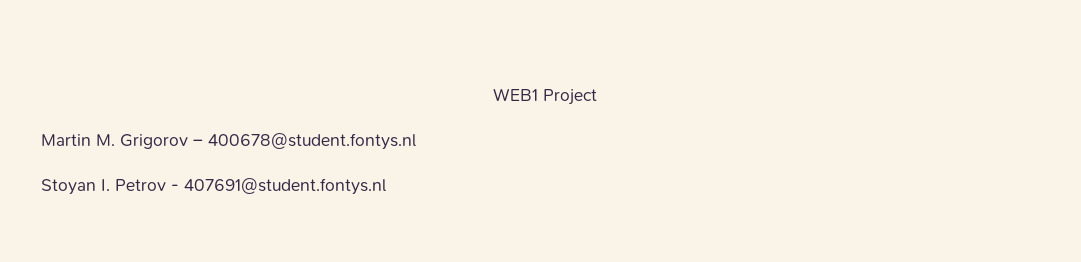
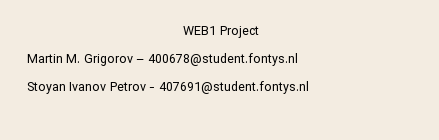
[101,179,110,191] I. -> [69,82,107,91] Ivanov

